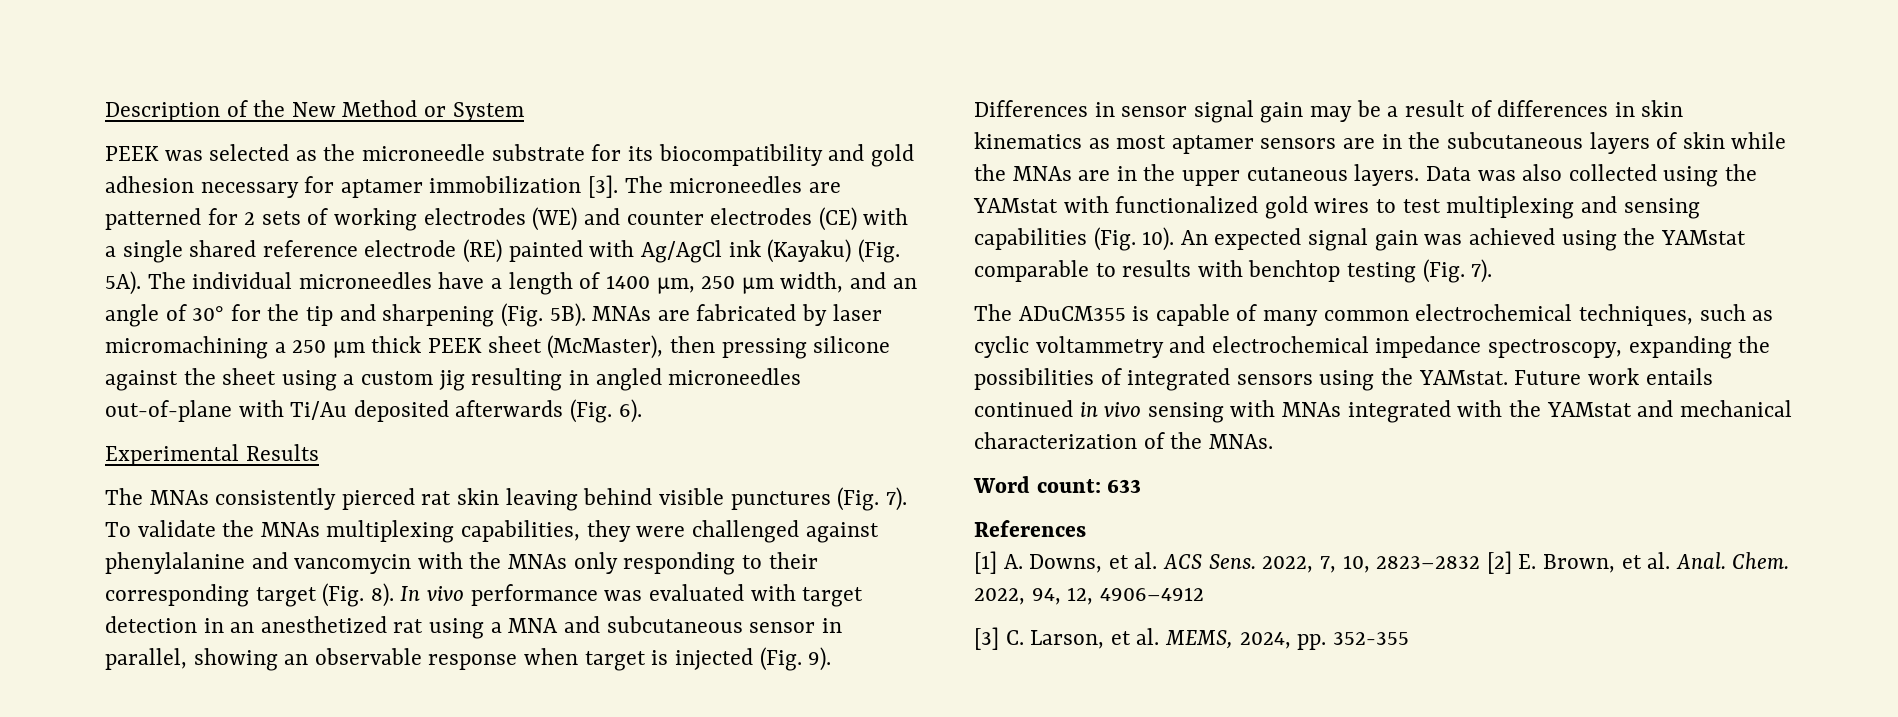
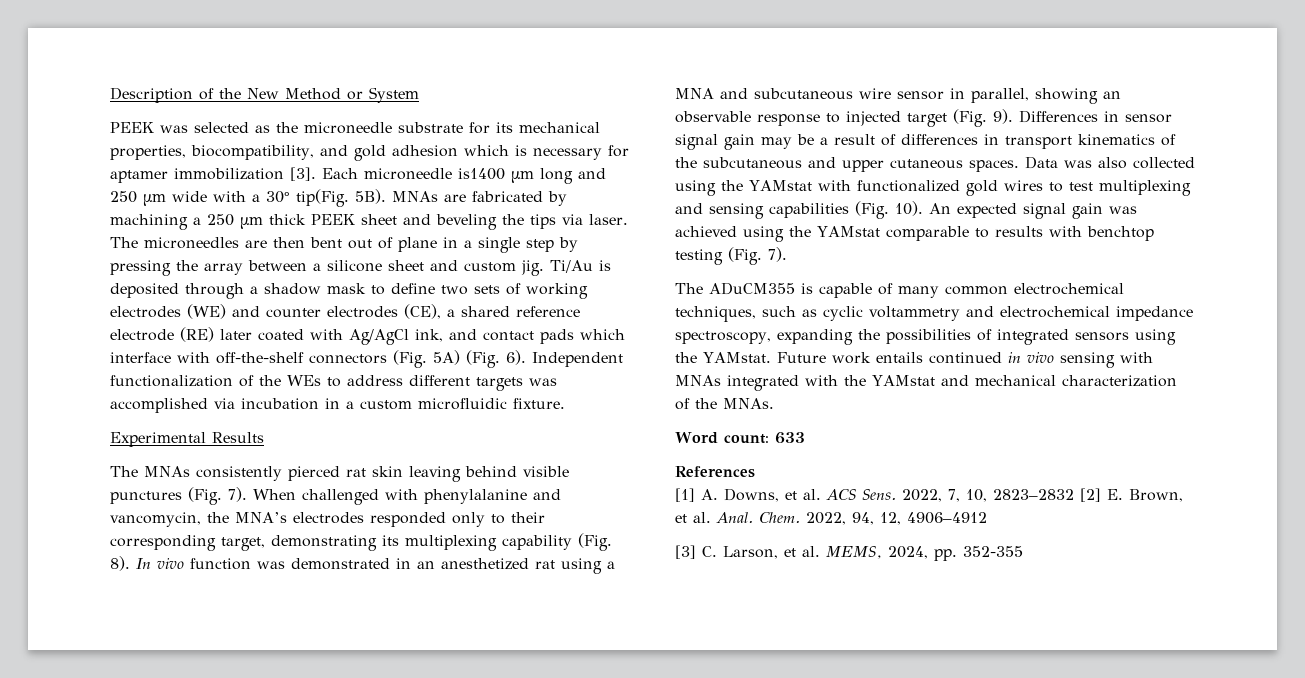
[658,144,823,166] biocompatibility -> [519,122,600,133] [110,145,314,160] mechanical properties, biocompatibility,
(194, 184) none -> [463,145,527,156] which is
[624,176,841,193] [105,208,256,230] The microneedles are patterned for 2 -> [322,168,606,184] [110,189,567,207] [110,214,628,230] [110,237,578,253] [110,260,611,276] [110,283,468,299] Each microneedle is1400 µm long and 250 µm wide with a 30° tip(Fig. 5B). MNAs are fabricated by machining a 250 µm thick PEEK sheet and beveling the tips via laser. The microneedles are then bent out of plane in a single step by pressing the array between a silicone sheet and custom jig. Ti/Au is deposited through a shadow mask to define two
[818,207,909,231] [105,239,900,263] [105,271,917,295] [105,303,882,327] [105,335,891,359] [105,368,802,391] [105,399,642,423] (CE) with a single shared reference electrode (RE) painted with Ag/AgCl ink (Kayaku) (Fig. 5A). The individual microneedles have a length of 1400 µm, 250 µm width, and an angle of 30° for the tip and sharpening (Fig. 5B). MNAs are fabricated by laser micromachining a 250 µm thick PEEK sheet (McMaster), then pressing silicone against the sheet using a custom jig resulting in angled microneedles out-of-plane with Ti/Au deposited afterwards (Fig. 6). -> [404,304,580,319] [110,327,625,345] [110,350,623,368] [110,375,557,391] [110,398,565,413] (CE), a shared reference electrode (RE) later coated with Ag/AgCl ink, and contact pads which interface with off-the-shelf connectors (Fig. 5A) (Fig. 6). Independent functionalization of the WEs to address different targets was accomplished via incubation in a custom microfluidic fixture.
[105,520,879,543] [105,552,818,575] [105,583,864,607] [105,616,197,633] To validate the MNAs multiplexing capabilities, they were challenged against phenylalanine and vancomycin with the MNAs only responding to their corresponding target (Fig. 8). In vivo performance was evaluated with target detection -> [253,489,561,505] [110,512,545,527] [110,533,612,551] [110,556,390,571] When challenged with phenylalanine and vancomycin, the MNA’s electrodes responded only to their corresponding target, demonstrating its multiplexing capability (Fig. 8). In vivo function was demonstrated
(743, 624) none -> [859,88,891,99] wire
[524,648,753,671] when target is injected -> [826,111,947,127] to injected target
[1641,100,1684,117] [974,132,1787,154] [974,164,1176,181] skin kinematics as most aptamer sensors are in the subcutaneous layers of skin while the MNAs are in the -> [1005,134,1176,149] [675,157,836,169] transport kinematics of the subcutaneous and
[1354,164,1420,186] layers. -> [969,160,1019,172] spaces.

